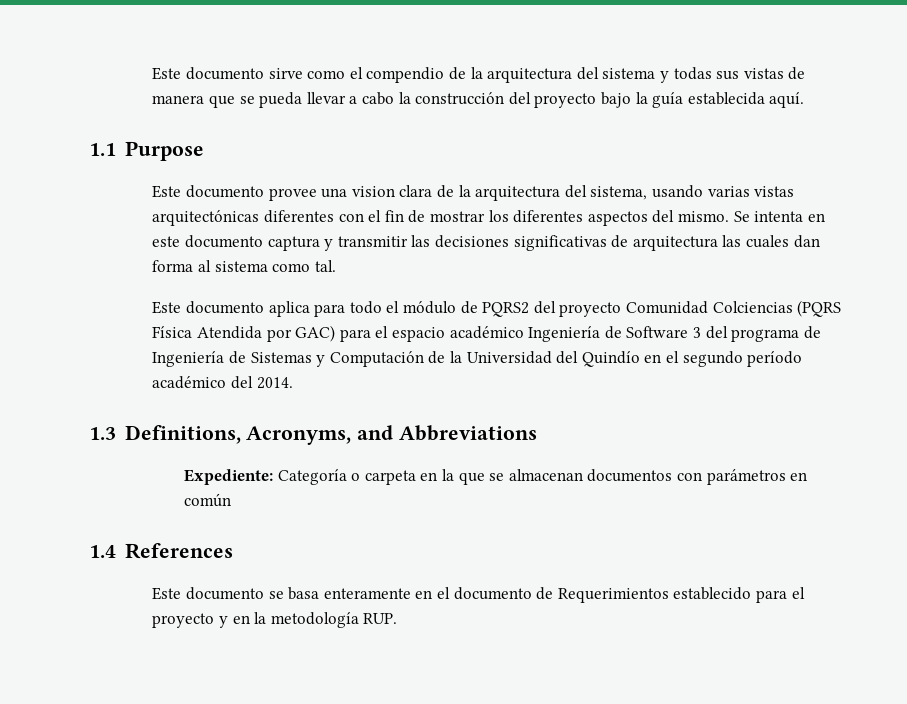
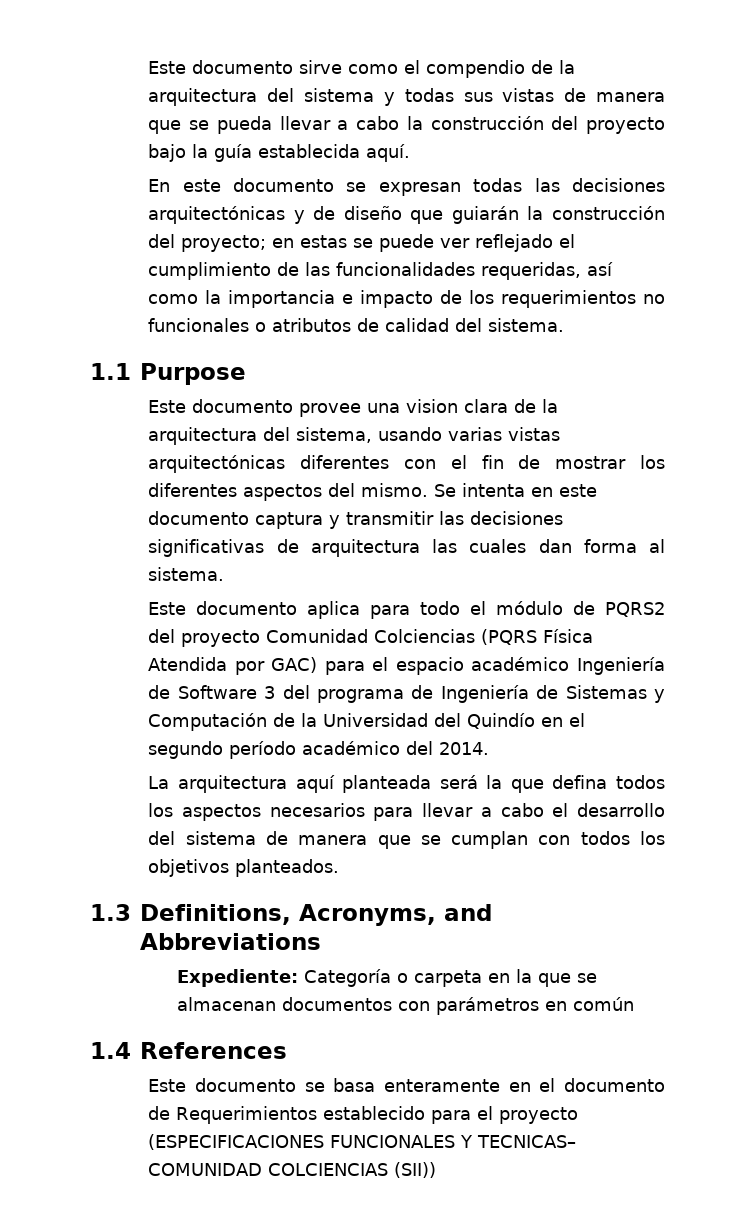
(805, 100) none -> [148,178,665,196] [148,206,665,224] [148,234,576,252] [148,262,614,280] [148,290,665,308] [148,318,565,332] // En este documento se expresan todas las decisiones arquitectónicas y de diseño que guiarán la construcción del proyecto; en estas se puede ver reflejado el cumplimiento de las funcionalidades requeridas, así como la importancia e impacto de los requerimientos no funcionales o atributos de calidad del sistema.
[214,260,336,272] sistema como tal. -> [148,567,225,581] sistema.
(293, 383) none -> [148,775,665,793] [148,803,665,821] [148,831,665,849] [148,859,340,877] // La arquitectura aquí planteada será la que defina todos los aspectos necesarios para llevar a cabo el desarrollo del sistema de manera que se cumplan con todos los objetivos planteados.
[219,612,398,628] y en la metodología RUP. -> [148,1134,577,1150] [148,1162,437,1178] (ESPECIFICACIONES FUNCIONALES Y TECNICAS– COMUNIDAD COLCIENCIAS (SII))

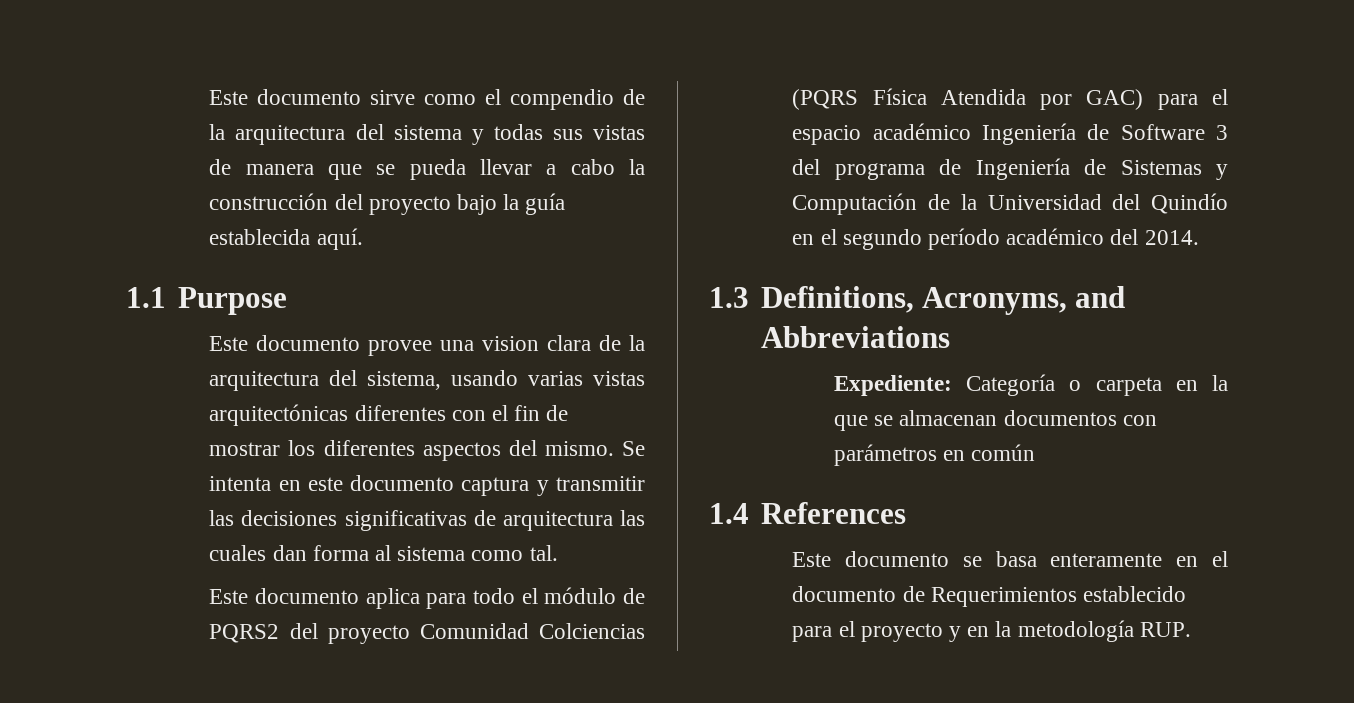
[148,178,665,196] [148,206,665,224] [148,234,576,252] [148,262,614,280] [148,290,665,308] [148,318,565,332] // En este documento se expresan todas las decisiones arquitectónicas y de diseño que guiarán la construcción del proyecto; en estas se puede ver reflejado el cumplimiento de las funcionalidades requeridas, así como la importancia e impacto de los requerimientos no funcionales o atributos de calidad del sistema. -> (363, 239) none
[148,567,225,581] sistema. -> [397,545,558,561] sistema como tal.
[148,775,665,793] [148,803,665,821] [148,831,665,849] [148,859,340,877] // La arquitectura aquí planteada será la que defina todos los aspectos necesarios para llevar a cabo el desarrollo del sistema de manera que se cumplan con todos los objetivos planteados. -> (1199, 237) none
[148,1134,577,1150] [148,1162,437,1178] (ESPECIFICACIONES FUNCIONALES Y TECNICAS– COMUNIDAD COLCIENCIAS (SII)) -> [948,620,1191,642] y en la metodología RUP.

